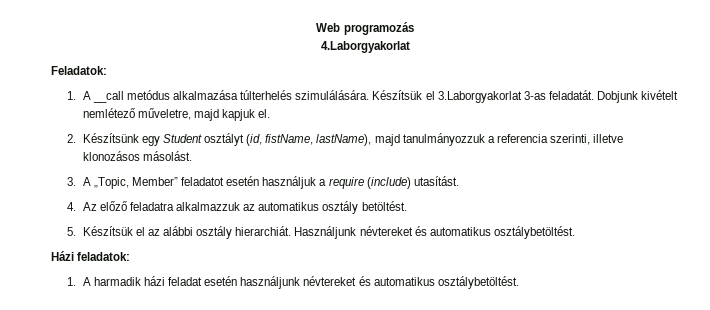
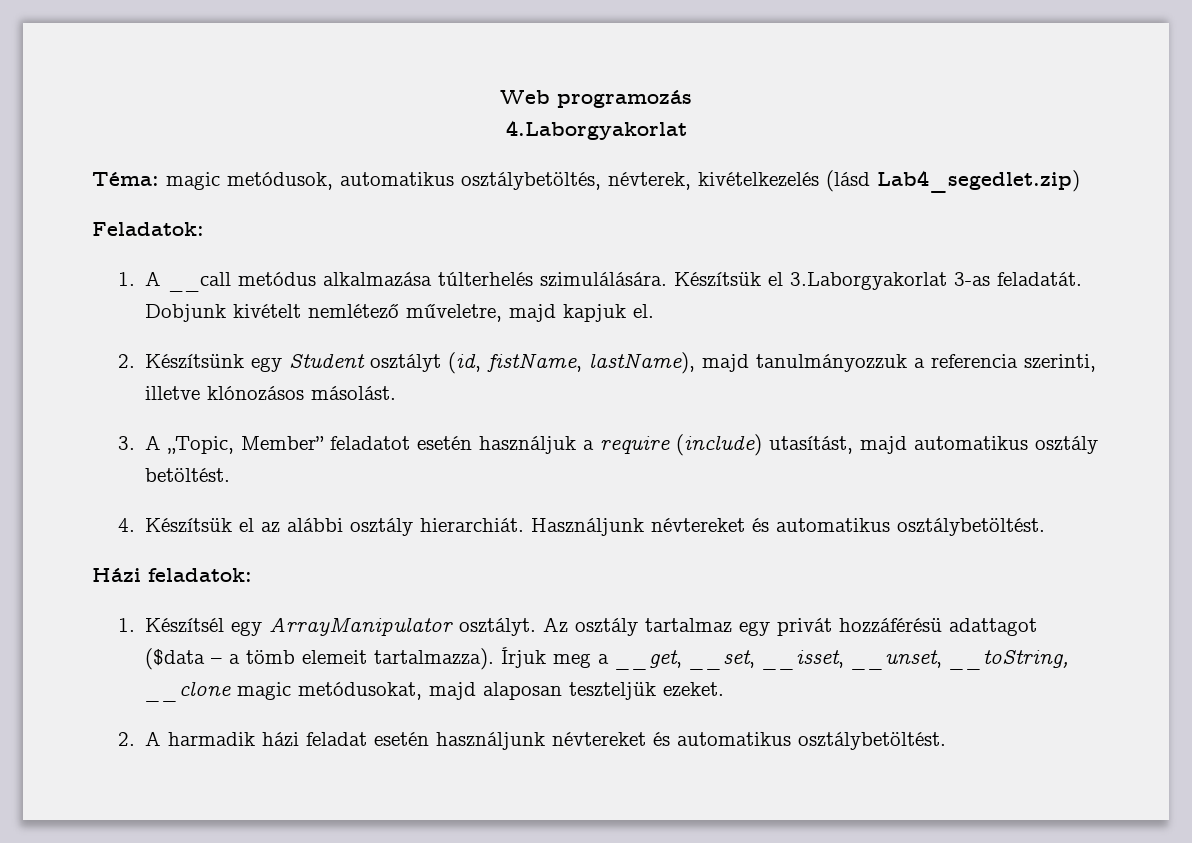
(410, 47) none -> [92,170,1080,193] // Téma: magic metódusok, automatikus osztálybetöltés, névterek, kivételkezelés (lásd Lab4_segedlet.zip)
[82,151,140,161] klonozásos -> [207,386,305,401] klónozásos
[413,176,459,186] [66,201,256,211] utasítást. // 4. Az előző feladatra alkalmazzuk az -> [769,436,908,454] utasítást, majd
[66,227,76,236] 5. -> [118,518,136,532] 4.
(76, 281) none -> [145,617,1038,636] [145,647,1070,670] [145,681,725,702] [118,732,136,746] Készítsél egy ArrayManipulator osztályt. Az osztály tartalmaz egy privát hozzáférésü adattagot ($data – a tömb elemeit tartalmazza). Írjuk meg a __get, __set, __isset, __unset, __toString, __clone magic metódusokat, majd alaposan teszteljük ezeket. // 2.

